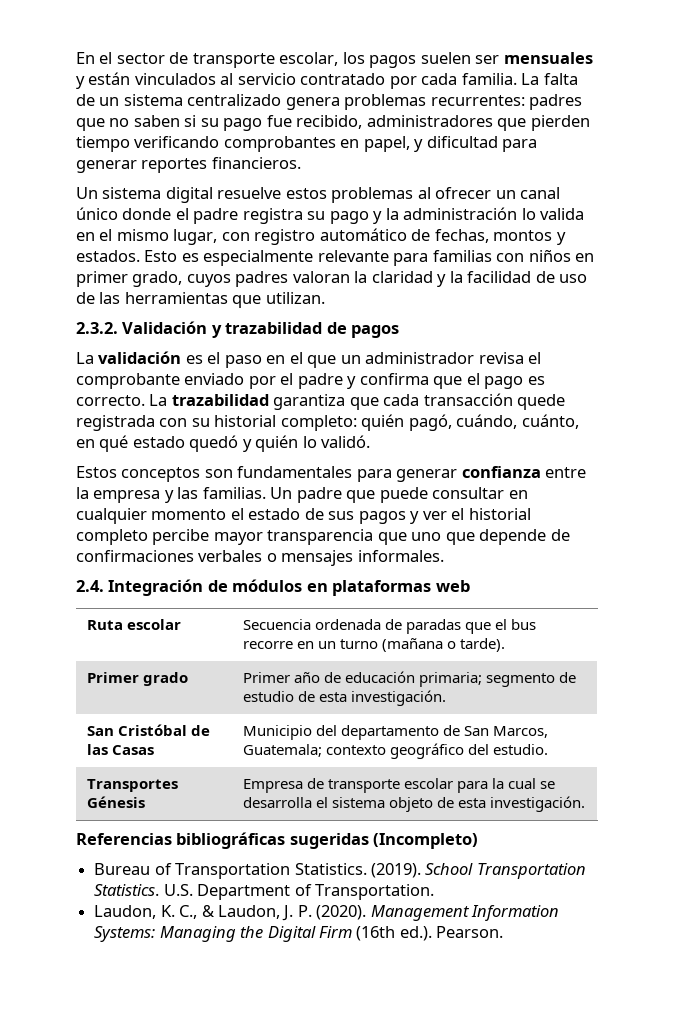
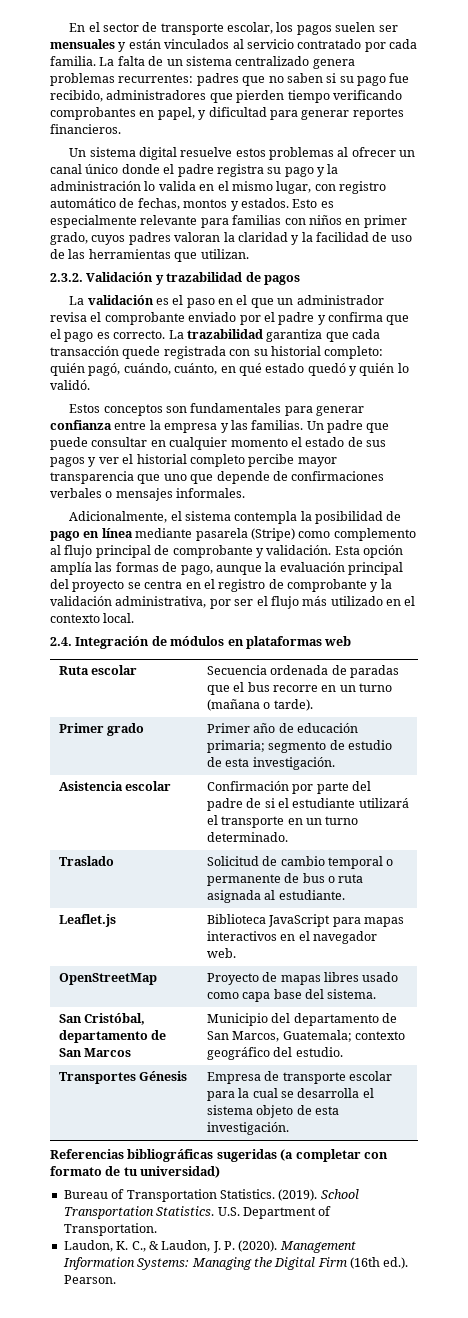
(444, 556) none -> [69,511,402,524] [50,528,416,541] [50,545,403,558] [50,562,403,575] [50,579,392,592] [50,596,416,609] [50,613,135,623] // Adicionalmente, el sistema contempla la posibilidad de pago en línea mediante pasarela (Stripe) como complemento al flujo principal de comprobante y validación. Esta opción amplía las formas de pago, aunque la evaluación principal del proyecto se centra en el registro de comprobante y la validación administrativa, por ser el flujo más utilizado en el contexto local.
[86,724,210,736] [86,744,154,755] San Cristóbal de las Casas -> [58,781,172,791] [206,781,372,794] [206,798,409,811] [206,815,359,828] [206,832,288,842] [58,856,114,866] [206,856,394,869] [206,873,364,886] [206,890,345,903] [58,914,116,927] [206,914,405,927] [206,931,378,944] [206,948,236,958] [58,973,157,985] [206,972,399,985] [206,989,377,1002] [58,1013,146,1025] [58,1030,167,1043] [58,1048,132,1057] Asistencia escolar | Confirmación por parte del padre de si el estudiante utilizará el transporte en un turno determinado. // Traslado | Solicitud de cambio temporal o permanente de bus o ruta asignada al estudiante. // Leaflet.js | Biblioteca JavaScript para mapas interactivos en el navegador web. // OpenStreetMap | Proyecto de mapas libres usado como capa base del sistema. // San Cristóbal, departamento de San Marcos
[373,833,479,849] (Incompleto) -> [280,1149,388,1162] [50,1166,221,1178] (a completar con formato de tu universidad)

